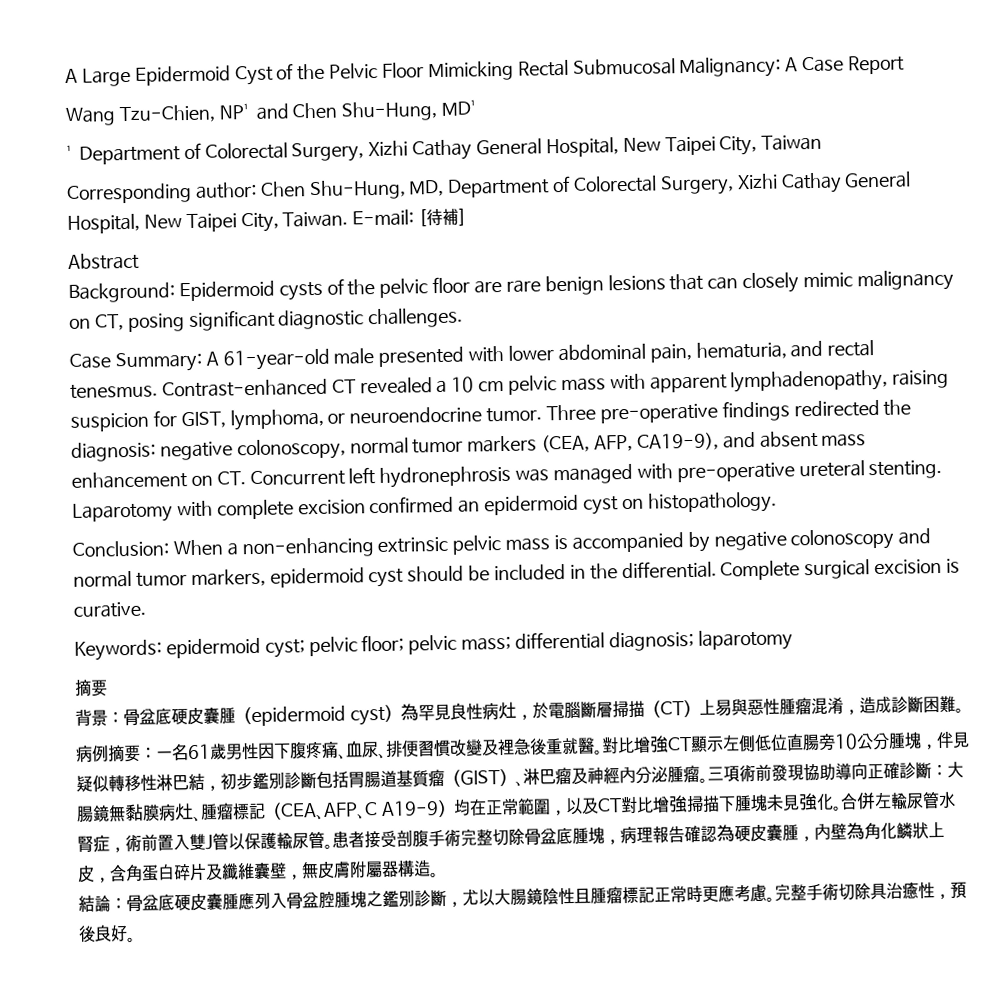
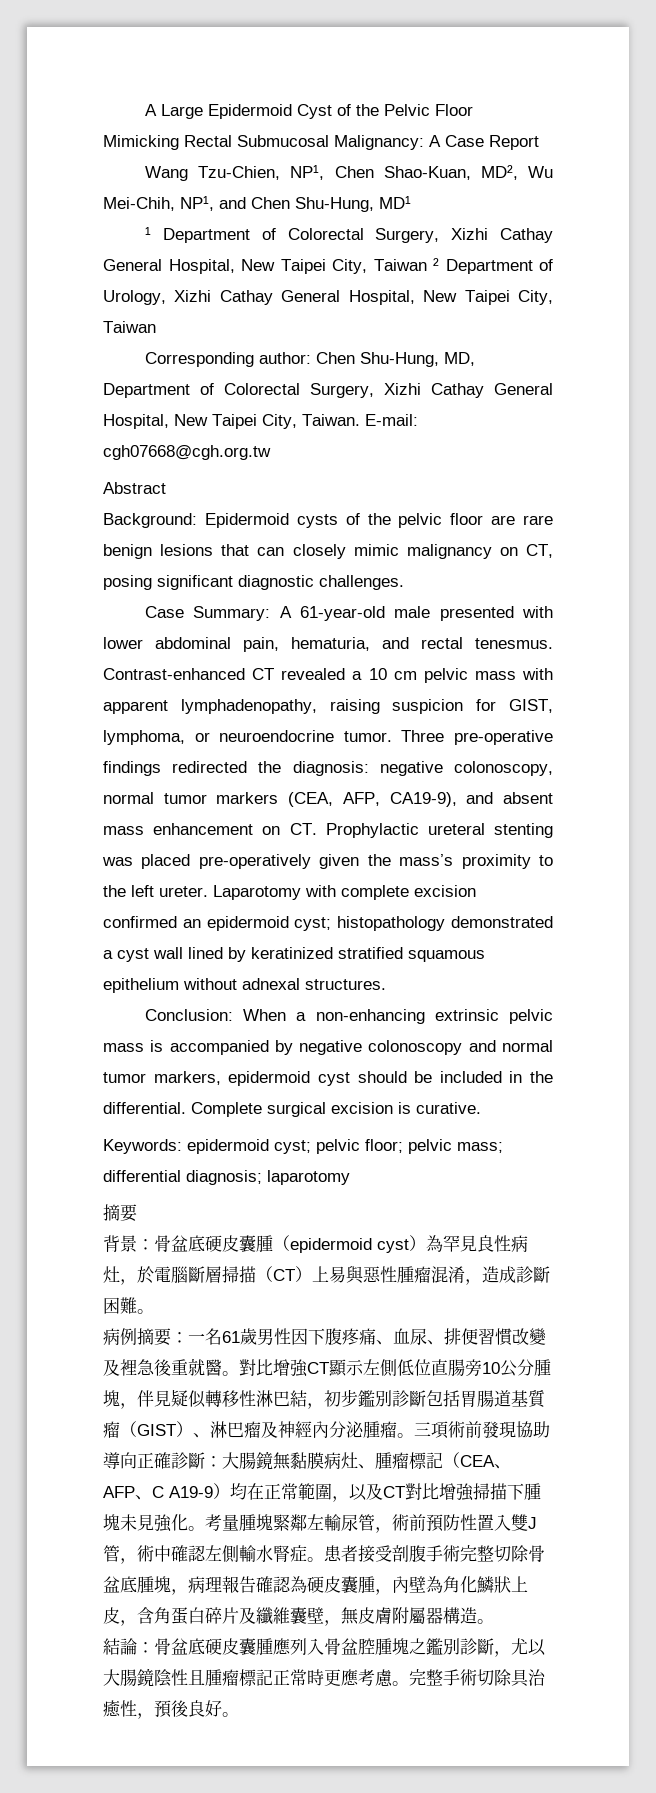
[218,102,252,120] NP¹ -> [290,165,553,180] [103,196,214,211] NP¹, Chen Shao-Kuan, MD², Wu Mei-Chih, NP¹,
(823, 142) none -> [433,258,553,274] [103,290,553,305] [103,321,156,333] ² Department of Urology, Xizhi Cathay General Hospital, New Taipei City, Taiwan
[418,208,468,227] [待補] -> [103,445,271,460] cgh07668@cgh.org.tw
[249,459,943,488] Concurrent left hydronephrosis was managed with pre-operative ureteral stenting. -> [325,823,553,838] [102,854,553,869] [103,885,208,897] Prophylactic ureteral stenting was placed pre-operatively given the mass’s proximity to the left ureter.
[583,491,777,515] cyst on histopathology. -> [294,916,553,931] [103,947,485,962] [103,978,386,993] cyst; histopathology demonstrated a cyst wall lined by keratinized stratified squamous epithelium without adnexal structures.
[839,791,956,811] [77,830,325,853] 合併左輸尿管水腎症，術前置入雙J管以保護輸尿管 -> [205,1514,537,1533] [103,1545,307,1564] 考量腫塊緊鄰左輸尿管，術前預防性置入雙J管，術中確認左側輸水腎症

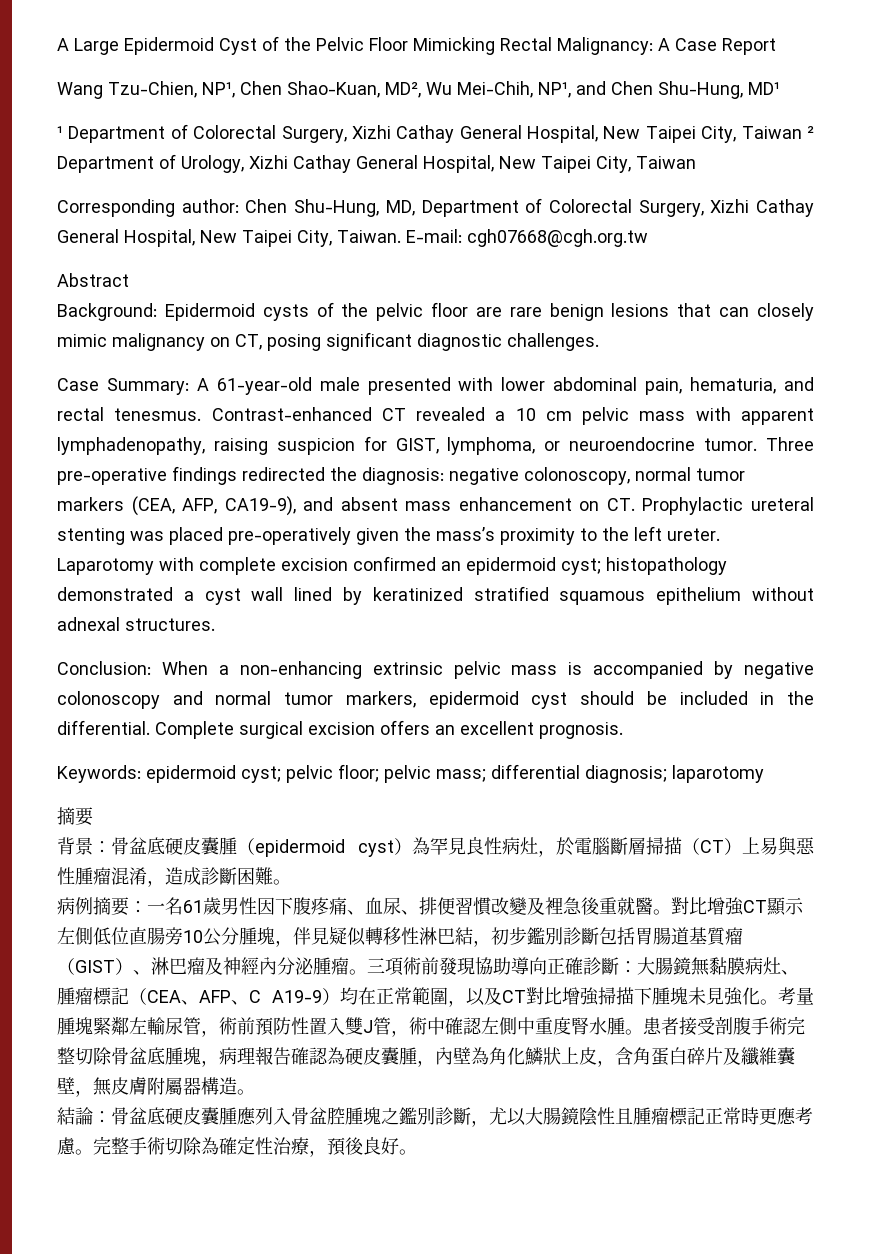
[237,135,329,147] Submucosal -> (552, 44) none
[398,1102,481,1114] is curative. -> [380,720,623,739] offers an excellent prognosis.
[239,1545,307,1562] 輸水腎症 -> [517,1017,625,1035] 中重度腎水腫
[511,1669,546,1687] [103,1700,137,1717] 具治癒性 -> [201,1136,309,1155] 為確定性治療

